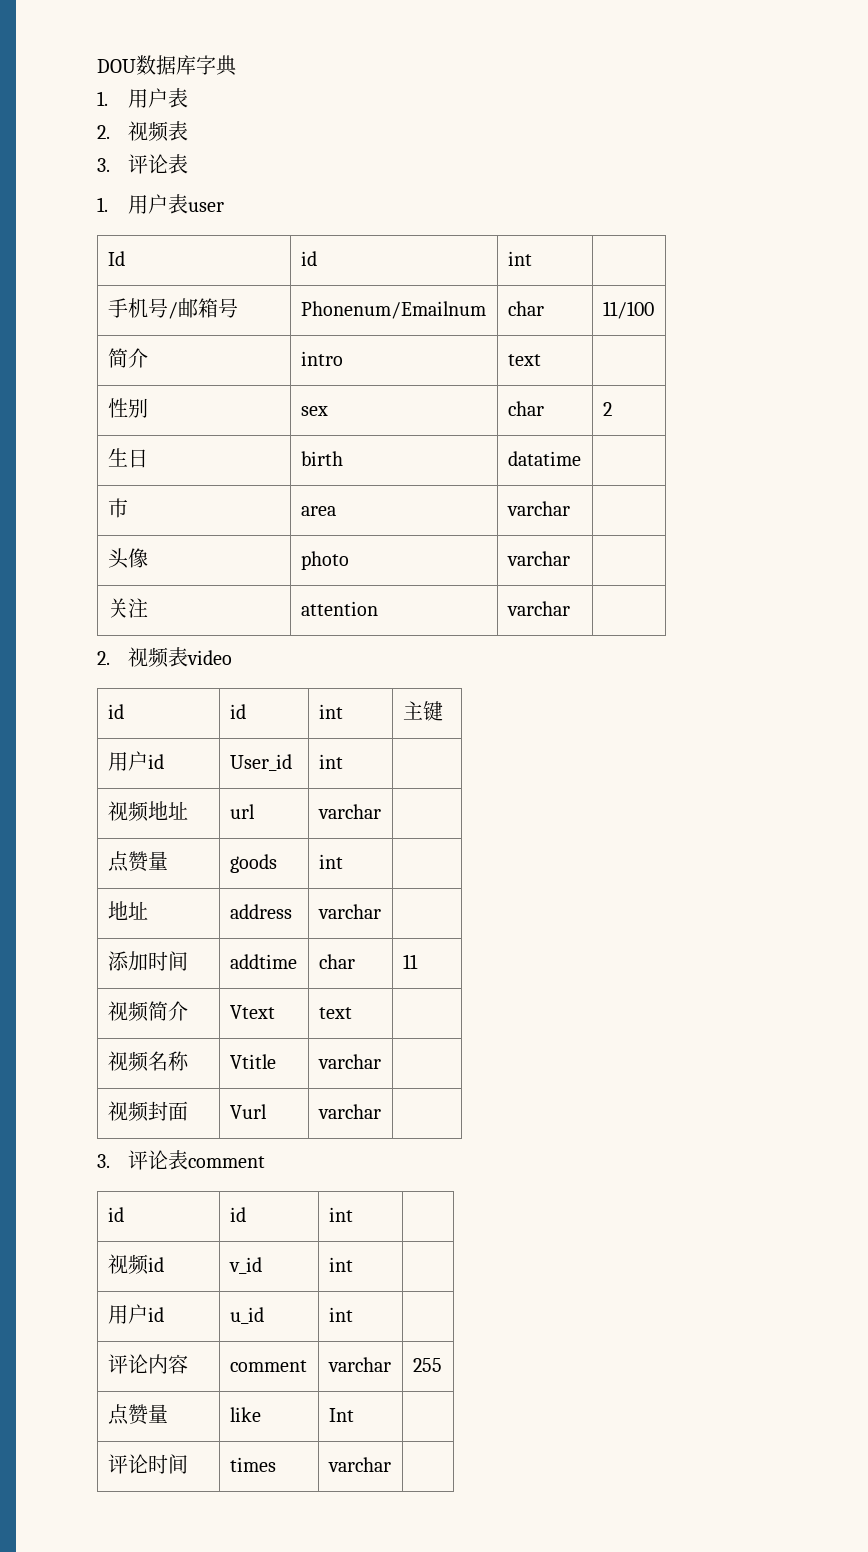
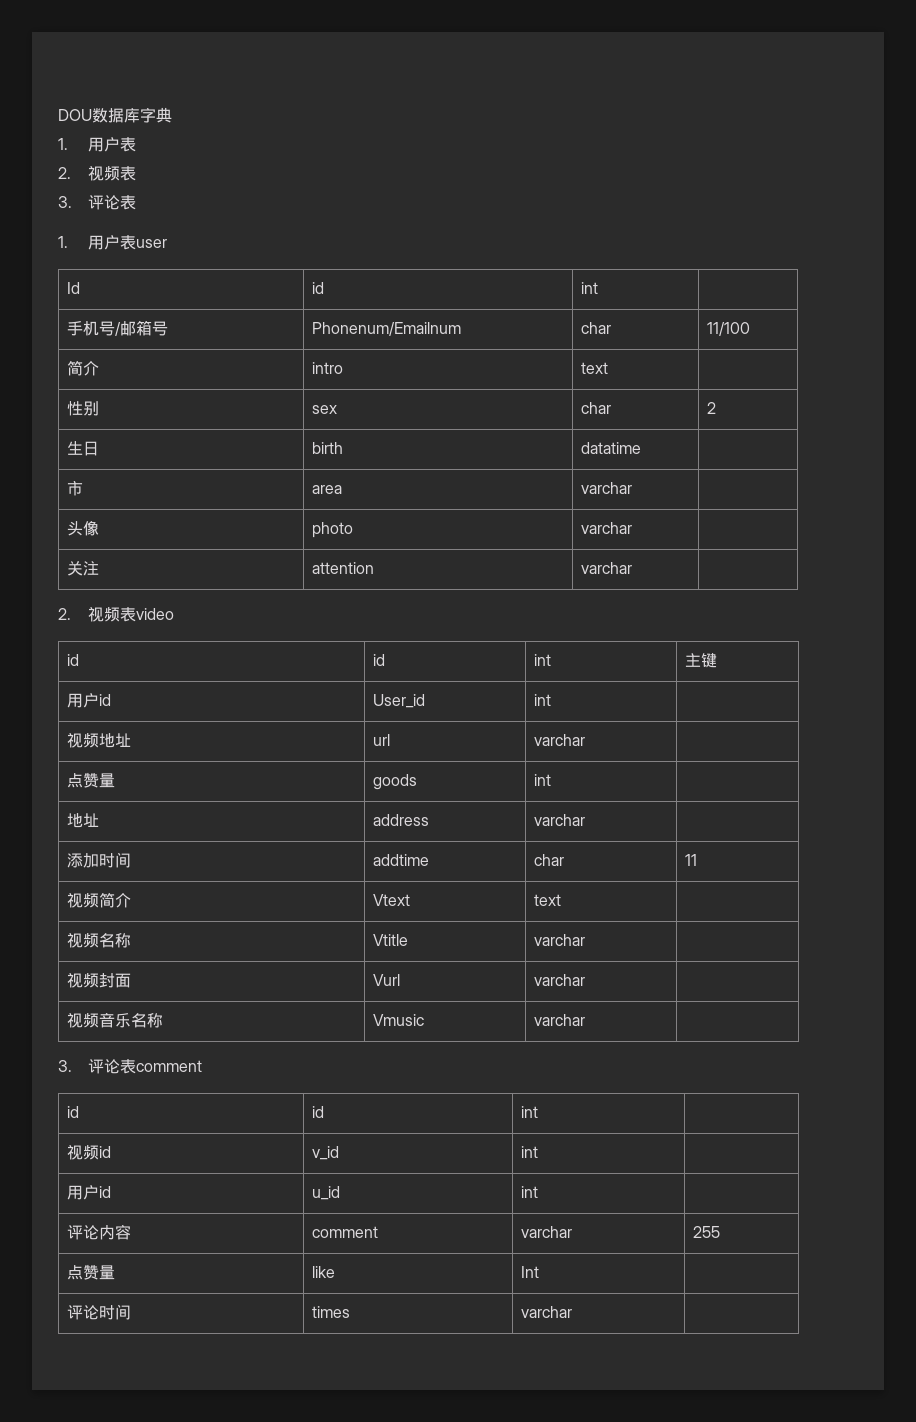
(381, 1111) none -> [67,1012,164,1028] [373,1014,425,1026] [534,1014,586,1026] // 视频音乐名称 | Vmusic | varchar |

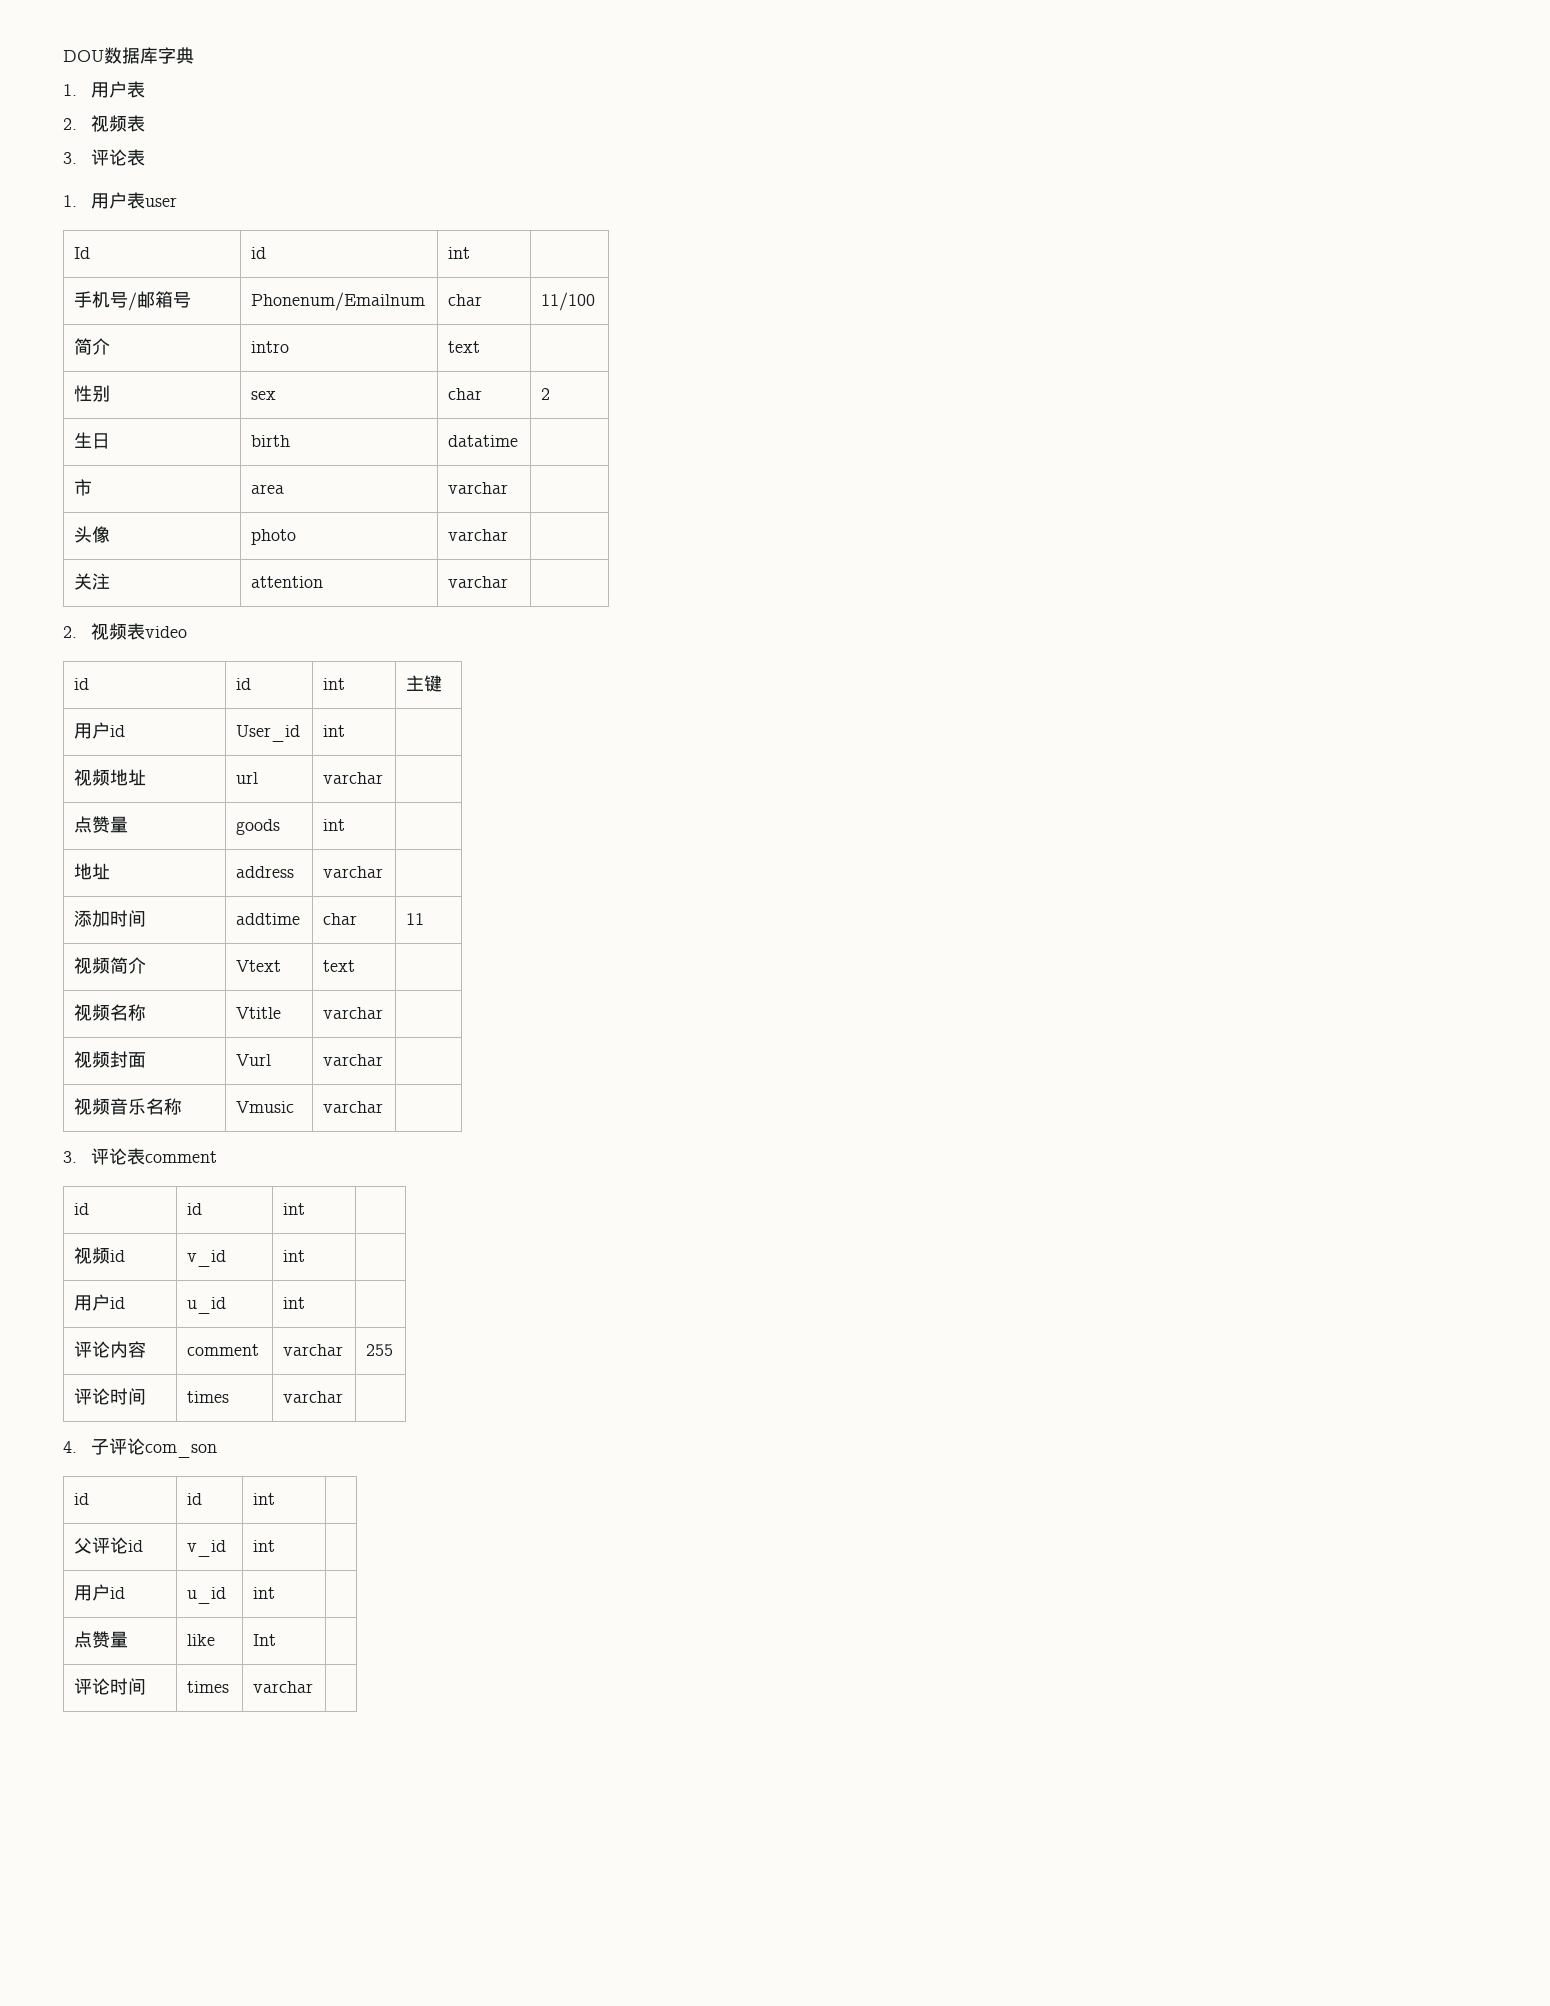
(721, 1232) none -> [74,1388,147,1405] [187,1391,230,1403] [283,1391,344,1403] [63,1438,217,1458] [74,1493,90,1505] [187,1493,203,1505] [253,1493,276,1505] [74,1537,144,1554] [187,1540,227,1557] [253,1540,276,1552] [74,1584,126,1601] [187,1587,227,1604] [253,1587,276,1599] // 评论时间 | times | varchar | // 4.子评论com_son // id | id | int | // 父评论id | v_id | int | // 用户id | u_id | int |

